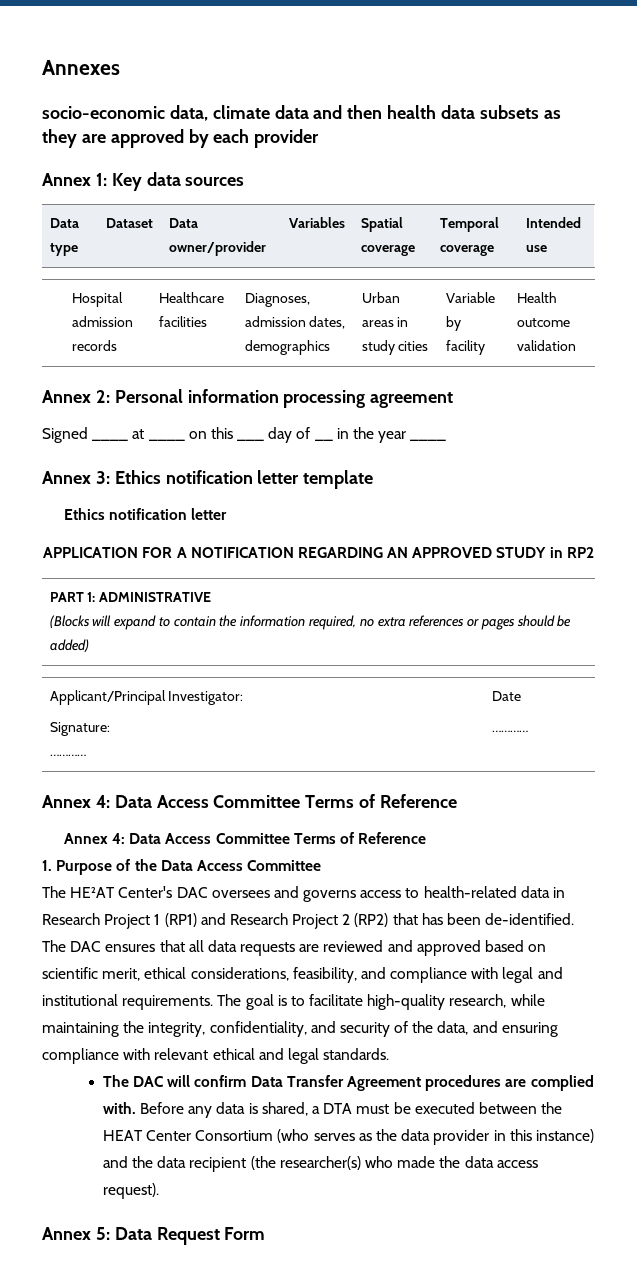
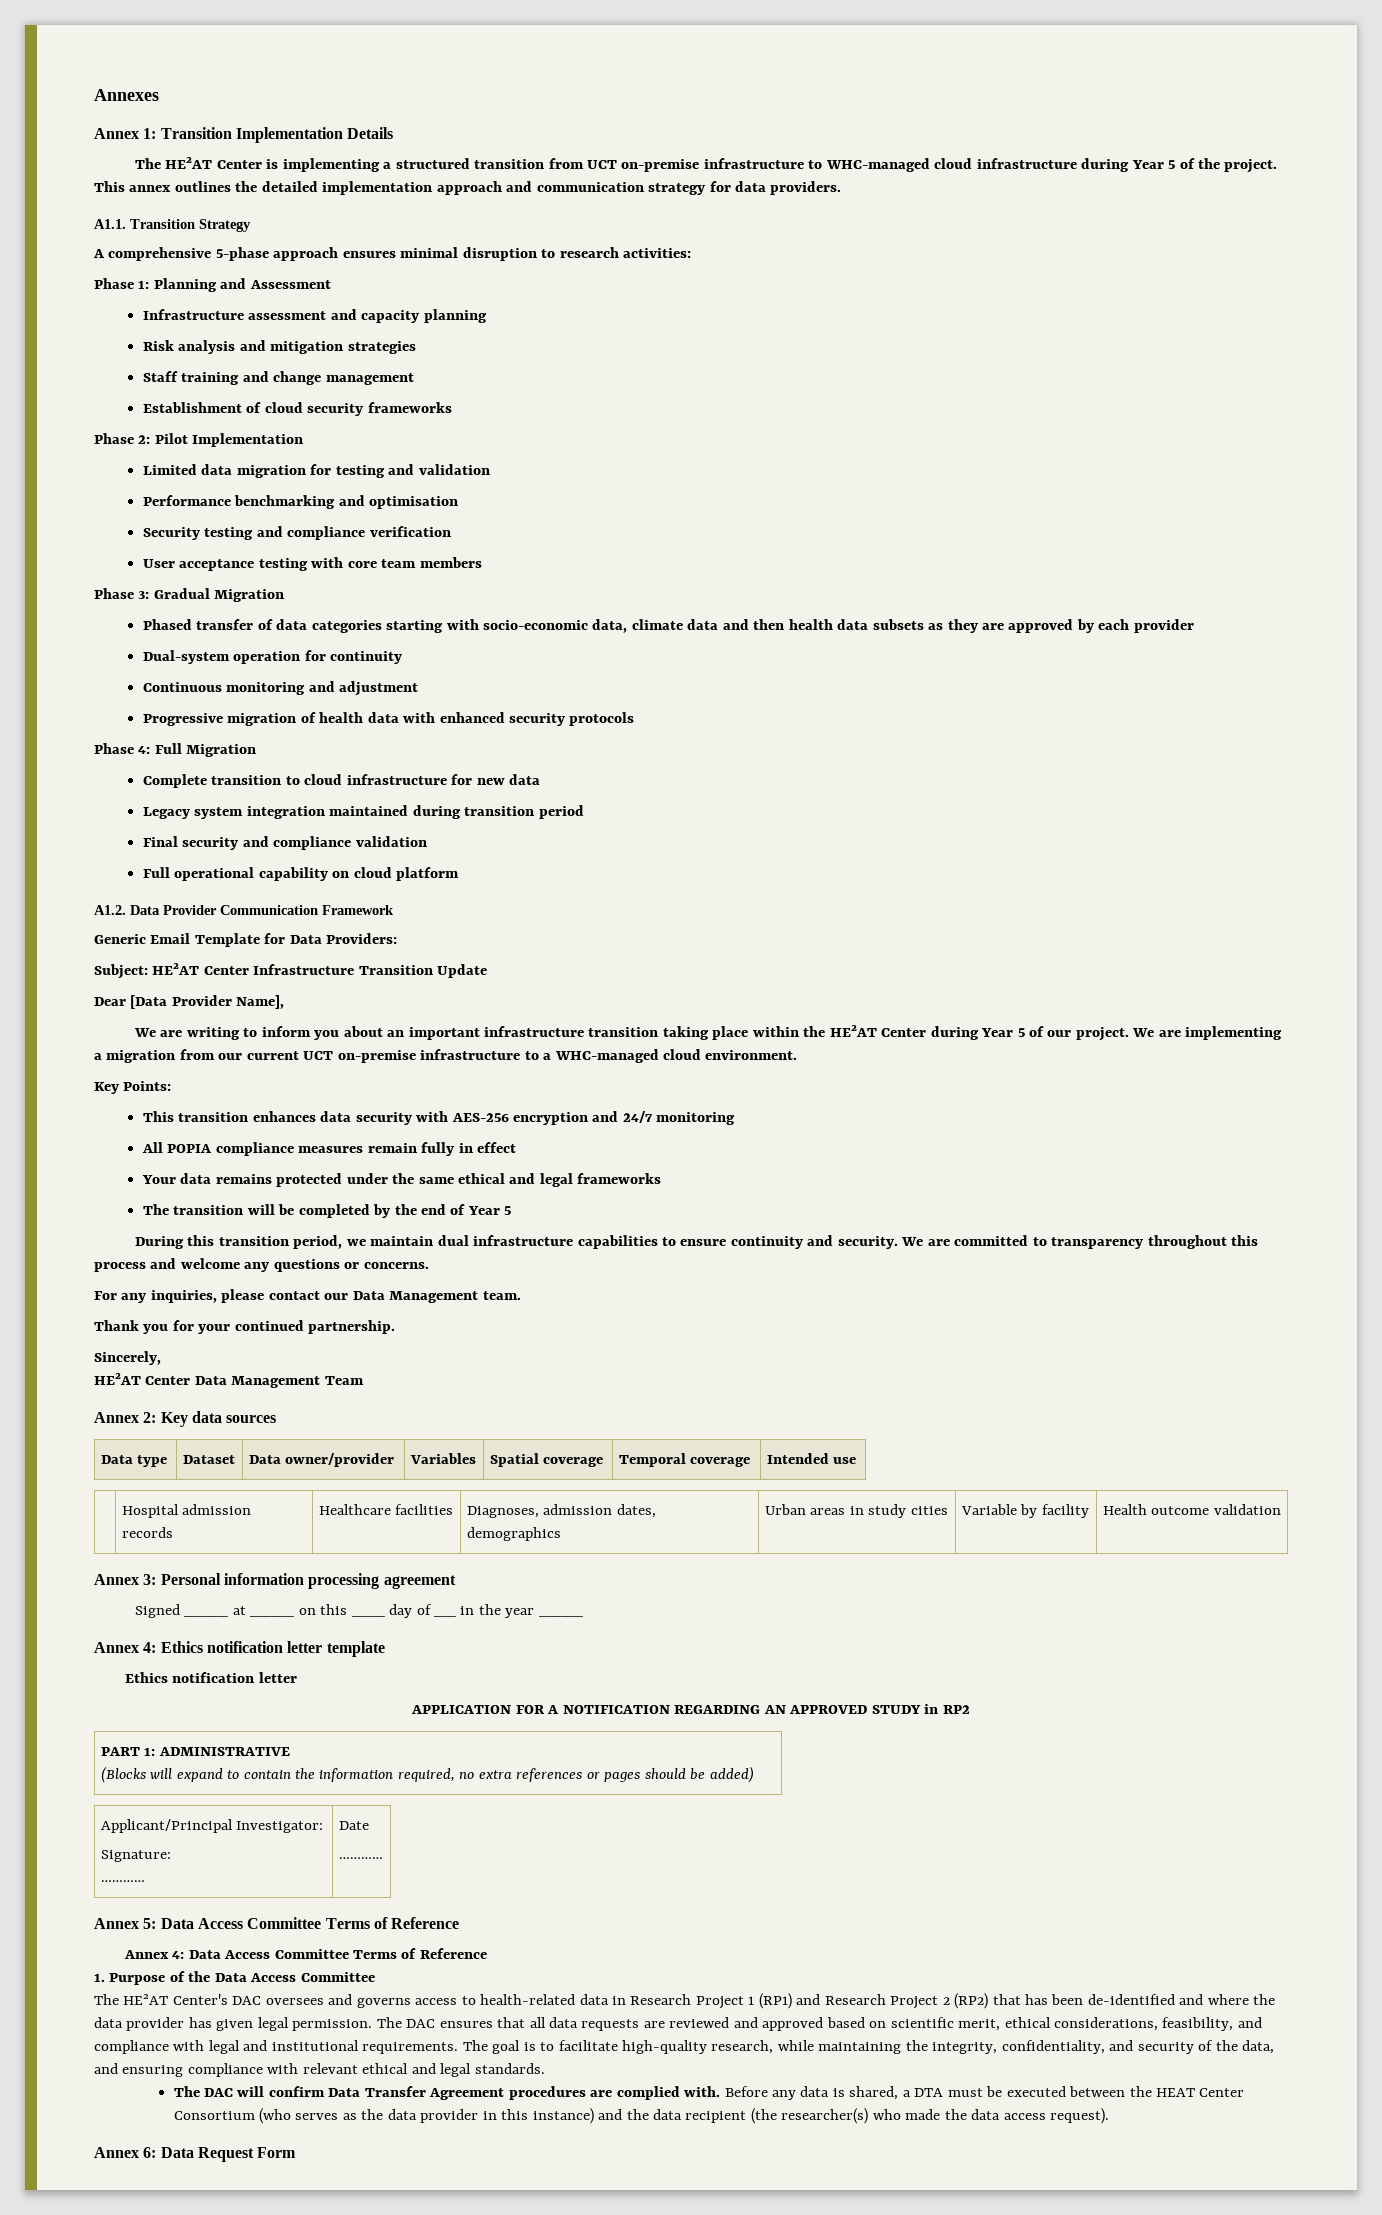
(120, 67) none -> [94,127,394,143] [134,157,1278,173] [94,181,842,195] [94,219,251,232] [93,247,692,261] [94,278,331,292] [142,309,487,323] [142,340,416,354] [142,371,414,385] [142,402,452,416] [94,433,304,447] [142,464,490,478] [142,495,459,509] [142,526,451,540] [142,557,482,571] [94,588,285,602] [142,619,479,633] Annex 1: Transition Implementation Details // The HE²AT Center is implementing a structured transition from UCT on-premise infrastructure to WHC-managed cloud infrastructure during Year 5 of the project. This annex outlines the detailed implementation approach and communication strategy for data providers. // A1.1. Transition Strategy // A comprehensive 5-phase approach ensures minimal disruption to research activities: // Phase 1: Planning and Assessment // Infrastructure assessment and capacity planning // Risk analysis and mitigation strategies // Staff training and change management // Establishment of cloud security frameworks // Phase 2: Pilot Implementation // Limited data migration for testing and validation // Performance benchmarking and optimisation // Security testing and compliance verification // User acceptance testing with core team members // Phase 3: Gradual Migration // Phased transfer of data categories starting with
[42,173,107,186] // Annex 1: -> [142,650,403,664] [142,681,419,696] [142,712,635,726] [94,743,257,757] [142,774,541,788] [142,805,584,819] [142,836,427,850] [142,867,460,881] [94,905,394,915] [94,933,398,947] [94,963,488,979] [94,995,285,1009] [133,1025,1283,1041] [94,1049,798,1063] [94,1081,172,1094] [142,1111,736,1125] [141,1142,517,1156] [141,1173,662,1187] [142,1204,512,1218] [134,1235,1258,1249] [94,1258,429,1272] [94,1289,521,1303] [94,1320,396,1334] [94,1351,161,1365] [94,1373,364,1388] [94,1412,157,1423] // Dual-system operation for continuity // Continuous monitoring and adjustment // Progressive migration of health data with enhanced security protocols // Phase 4: Full Migration // Complete transition to cloud infrastructure for new data // Legacy system integration maintained during transition period // Final security and compliance validation // Full operational capability on cloud platform // A1.2. Data Provider Communication Framework // Generic Email Template for Data Providers: // Subject: HE²AT Center Infrastructure Transition Update // Dear [Data Provider Name], // We are writing to inform you about an important infrastructure transition taking place within the HE²AT Center during Year 5 of our project. We are implementing a migration from our current UCT on-premise infrastructure to a WHC-managed cloud environment. // Key Points: // This transition enhances data security with AES-256 encryption and 24/7 monitoring // All POPIA compliance measures remain fully in effect // Your data remains protected under the same ethical and legal frameworks // The transition will be completed by the end of Year 5 // During this transition period, we maintain dual infrastructure capabilities to ensure continuity and security. We are committed to transparency throughout this process and welcome any questions or concerns. // For any inquiries, please contact our Data Management team. // Thank you for your continued partnership. // Sincerely, // HE²AT Center Data Management Team // Annex 2:
[95,390,110,403] 2: -> [143,1574,157,1585] 3:
[95,471,110,484] 3: -> [143,1642,157,1653] 4:
[95,795,110,808] 4: -> [143,1918,157,1929] 5:
[485,913,575,925] de-identified. -> [1087,1994,1276,2005] [94,2017,373,2031] de-identified and where the data provider has given legal permission.
[95,1227,110,1240] 5: -> [143,2147,157,2158] 6:

